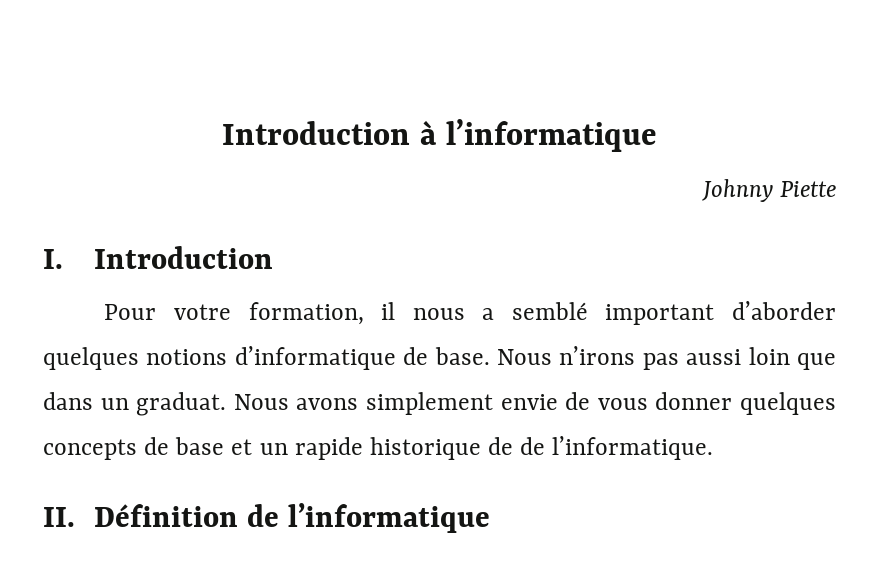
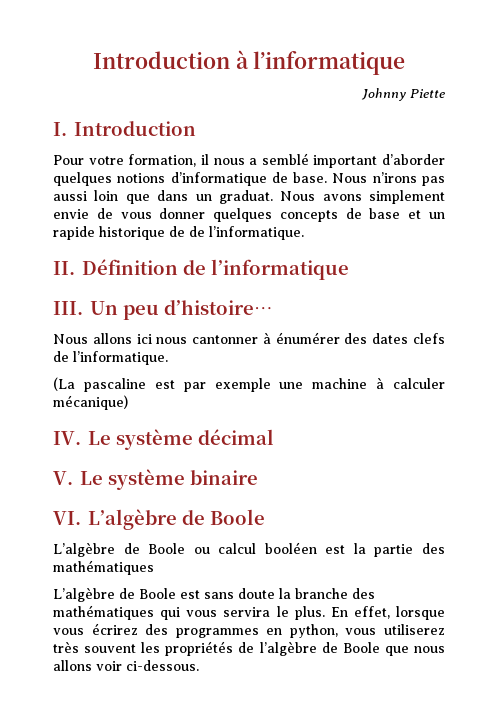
(491, 518) none -> [53,300,273,320] [53,332,445,344] [53,351,168,365] [53,377,445,392] [53,395,128,410] [53,429,274,450] [53,469,258,490] [53,509,265,530] [53,542,445,557] [53,560,154,575] [53,587,375,602] [53,605,445,620] [53,623,445,638] [53,641,445,656] [53,660,199,671] // III. Un peu d’histoire… // Nous allons ici nous cantonner à énumérer des dates clefs de l’informatique. // (La pascaline est par exemple une machine à calculer mécanique) // IV. Le système décimal // V. Le système binaire // VI. L’algèbre de Boole // L’algèbre de Boole ou calcul booléen est la partie des mathématiques // L’algèbre de Boole est sans doute la branche des mathématiques qui vous servira le plus. En effet, lorsque vous écrirez des programmes en python, vous utiliserez très souvent les propriétés de l’algèbre de Boole que nous allons voir ci-dessous.

